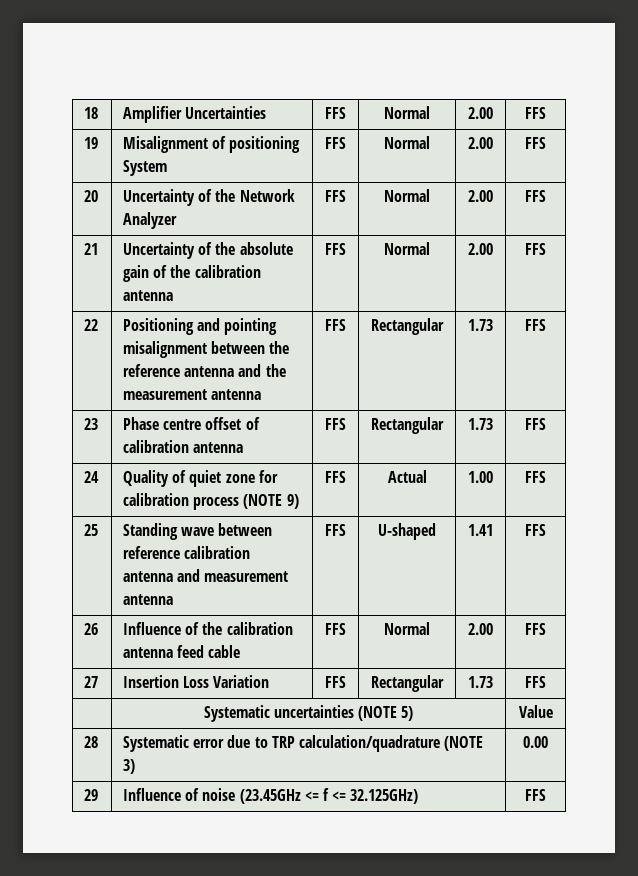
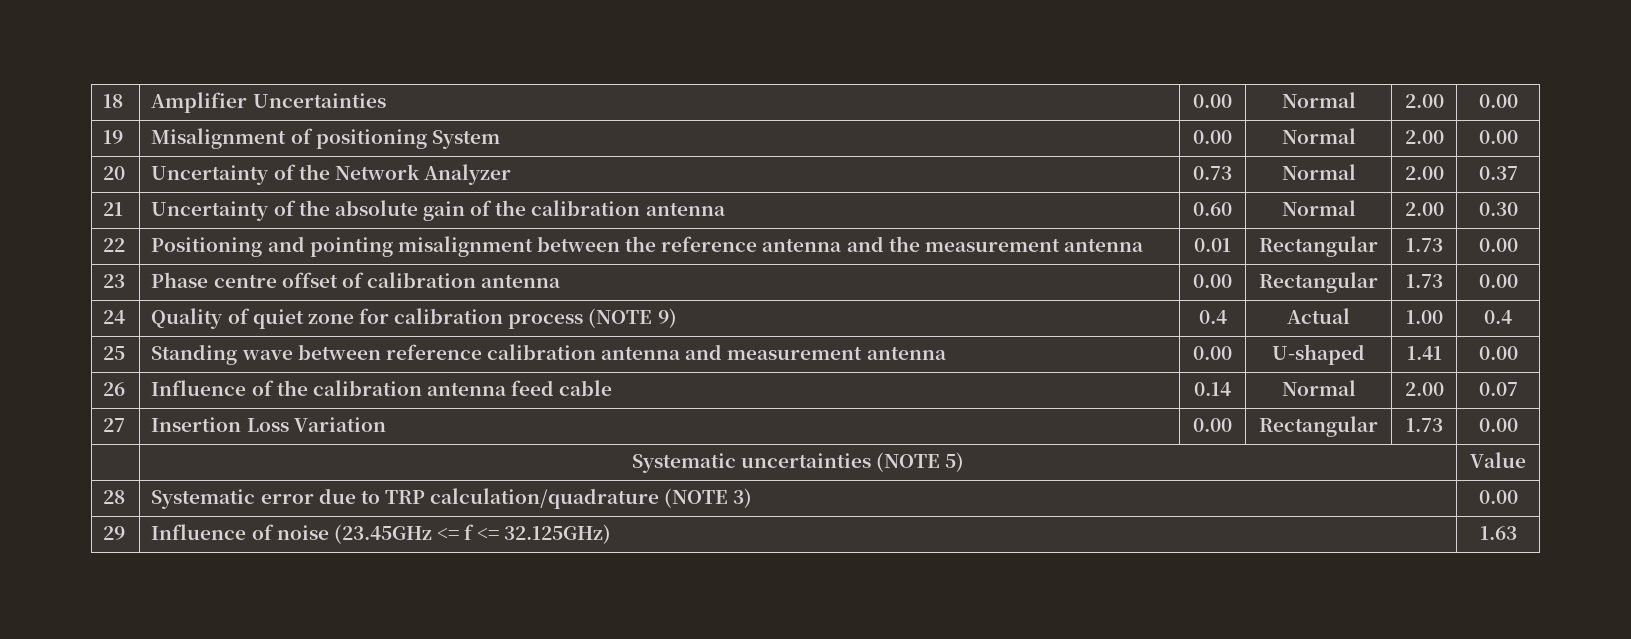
[325,107,346,119] [384,106,430,119] [468,107,493,119] [525,107,546,119] FFS | Normal | 2.00 | FFS -> [1193,94,1232,108] [1281,92,1356,108] [1404,94,1444,108] [1478,94,1518,108] 0.00 | Normal | 2.00 | 0.00
[325,137,346,149] [384,136,430,149] [468,137,493,149] [525,137,546,149] FFS | Normal | 2.00 | FFS -> [1193,130,1232,144] [1281,128,1356,144] [1404,130,1444,144] [1478,130,1518,144] 0.00 | Normal | 2.00 | 0.00
[325,190,346,202] [384,189,430,202] [468,190,493,202] [525,190,546,202] FFS | Normal | 2.00 | FFS -> [1193,166,1232,180] [1281,164,1356,180] [1404,166,1444,180] [1478,166,1518,180] 0.73 | Normal | 2.00 | 0.37
[325,243,346,255] [384,242,430,255] [468,243,493,255] [525,243,546,255] FFS | Normal | 2.00 | FFS -> [1193,202,1232,216] [1281,200,1356,216] [1404,202,1444,216] [1478,202,1518,216] 0.60 | Normal | 2.00 | 0.30
[325,319,346,331] [371,318,444,335] [468,319,493,331] [525,319,546,331] FFS | Rectangular | 1.73 | FFS -> [1194,238,1231,252] [1259,236,1378,257] [1405,238,1443,252] [1478,238,1518,252] 0.01 | Rectangular | 1.73 | 0.00
[325,418,346,430] [371,417,444,434] [468,418,493,430] [525,418,546,430] FFS | Rectangular | 1.73 | FFS -> [1193,274,1232,288] [1259,272,1378,293] [1405,274,1443,288] [1478,274,1518,288] 0.00 | Rectangular | 1.73 | 0.00
[325,471,346,483] FFS -> [1198,310,1227,324] 0.4
[525,471,546,483] FFS -> [1484,310,1512,324] 0.4
[325,524,346,536] FFS -> [1193,346,1232,360] 0.00
[525,524,546,536] FFS -> [1478,346,1518,360] 0.00
[325,623,346,635] [384,622,430,635] [468,623,493,635] [525,623,546,635] FFS | Normal | 2.00 | FFS -> [1194,382,1231,396] [1281,380,1356,396] [1404,382,1444,396] [1478,382,1518,396] 0.14 | Normal | 2.00 | 0.07
[325,676,346,688] [371,675,444,692] [468,676,493,688] [525,676,546,688] FFS | Rectangular | 1.73 | FFS -> [1193,418,1232,432] [1259,416,1378,437] [1405,418,1443,432] [1478,418,1518,432] 0.00 | Rectangular | 1.73 | 0.00
[525,789,546,801] FFS -> [1479,526,1517,540] 1.63

